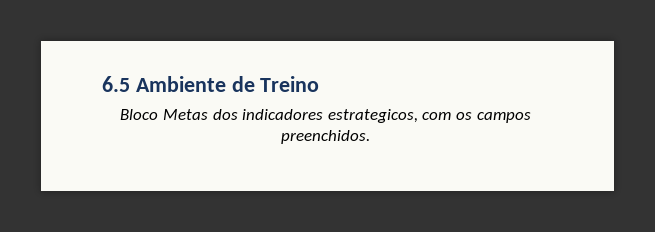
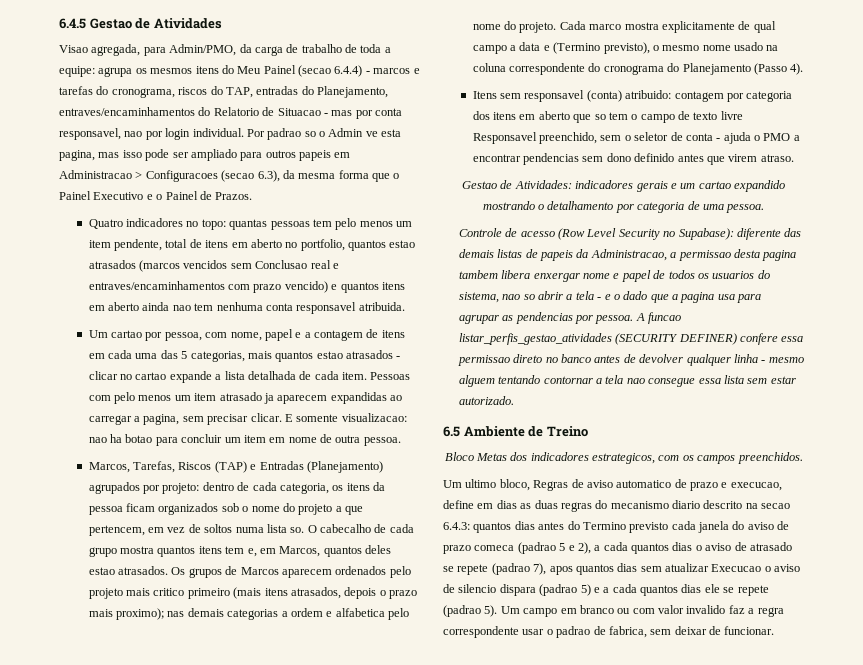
(102, 84) none -> [59,18,222,29] [59,44,391,56] [59,65,420,77] [59,86,388,98] [59,107,402,119] [59,128,402,140] [59,149,351,161] [59,170,400,182] [59,191,253,200] [88,218,413,230] [88,239,416,251] [88,260,339,272] [88,281,405,293] [88,302,405,314] [88,329,405,341] [88,350,401,362] [88,371,411,383] [88,392,403,404] [88,413,407,425] [88,434,401,446] [88,461,383,473] [88,482,386,494] [88,503,364,515] [88,524,414,536] [88,545,392,557] [88,566,411,578] [88,587,418,599] [88,608,410,620] [472,21,776,33] [472,42,779,54] [472,63,804,75] [472,90,793,102] [472,111,743,123] [472,132,800,144] [472,153,794,165] [462,180,785,192] [482,201,765,213] [458,228,802,240] [458,249,797,261] [458,270,770,282] [458,291,762,303] [458,312,682,324] [458,333,804,345] [457,354,804,366] [458,375,796,387] [458,396,514,405] 6.4.5 Gestao de Atividades // Visao agregada, para Admin/PMO, da carga de trabalho de toda a equipe: agrupa os mesmos itens do Meu Painel (secao 6.4.4) - marcos e tarefas do cronograma, riscos do TAP, entradas do Planejamento, entraves/encaminhamentos do Relatorio de Situacao - mas por conta responsavel, nao por login individual. Por padrao so o Admin ve esta pagina, mas isso pode ser ampliado para outros papeis em Administracao > Configuracoes (secao 6.3), da mesma forma que o Painel Executivo e o Painel de Prazos. // Quatro indicadores no topo: quantas pessoas tem pelo menos um item pendente, total de itens em aberto no portfolio, quantos estao atrasados (marcos vencidos sem Conclusao real e entraves/encaminhamentos com prazo vencido) e quantos itens em aberto ainda nao tem nenhuma conta responsavel atribuida. // Um cartao por pessoa, com nome, papel e a contagem de itens em cada uma das 5 categorias, mais quantos estao atrasados - clicar no cartao expande a lista detalhada de cada item. Pessoas com pelo menos um item atrasado ja aparecem expandidas ao carregar a pagina, sem precisar clicar. E somente visualizacao: nao ha botao para concluir um item em nome de outra pessoa. // Marcos, Tarefas, Riscos (TAP) e Entradas (Planejamento) agrupados por projeto: dentro de cada categoria, os itens da pessoa ficam organizados sob o nome do projeto a que pertencem, em vez de soltos numa lista so. O cabecalho de cada grupo mostra quantos itens tem e, em Marcos, quantos deles estao atrasados. Os grupos de Marcos aparecem ordenados pelo projeto mais critico primeiro (mais itens atrasados, depois o prazo mais proximo); nas demais categorias a ordem e alfabetica pelo nome do projeto. Cada marco mostra explicitamente de qual campo a data e (Termino previsto), o mesmo nome usado na coluna correspondente do cronograma do Planejamento (Passo 4). // Itens sem responsavel (conta) atribuido: contagem por categoria dos itens em aberto que so tem o campo de texto livre Responsavel preenchido, sem o seletor de conta - ajuda o PMO a encontrar pendencias sem dono definido antes que virem atraso. // Gestao de Atividades: indicadores gerais e um cartao expandido mostrando o detalhamento por categoria de uma pessoa. // Controle de acesso (Row Level Security no Supabase): diferente das demais listas de papeis da Administracao, a permissao desta pagina tambem libera enxergar nome e papel de todos os usuarios do sistema, nao so abrir a tela - e o dado que a pagina usa para agrupar as pendencias por pessoa. A funcao listar_perfis_gestao_atividades (SECURITY DEFINER) confere essa permissao direto no banco antes de devolver qualquer linha - mesmo alguem tentando contornar a tela nao consegue essa lista sem estar autorizado. //
(370, 137) none -> [443,479,782,491] [443,500,791,512] [443,521,790,533] [443,542,792,554] [443,563,801,575] [443,584,769,596] [443,605,784,617] [443,626,775,638] // Um ultimo bloco, Regras de aviso automatico de prazo e execucao, define em dias as duas regras do mecanismo diario descrito na secao 6.4.3: quantos dias antes do Termino previsto cada janela do aviso de prazo comeca (padrao 5 e 2), a cada quantos dias o aviso de atrasado se repete (padrao 7), apos quantos dias sem atualizar Execucao o aviso de silencio dispara (padrao 5) e a cada quantos dias ele se repete (padrao 5). Um campo em branco ou com valor invalido faz a regra correspondente usar o padrao de fabrica, sem deixar de funcionar.

